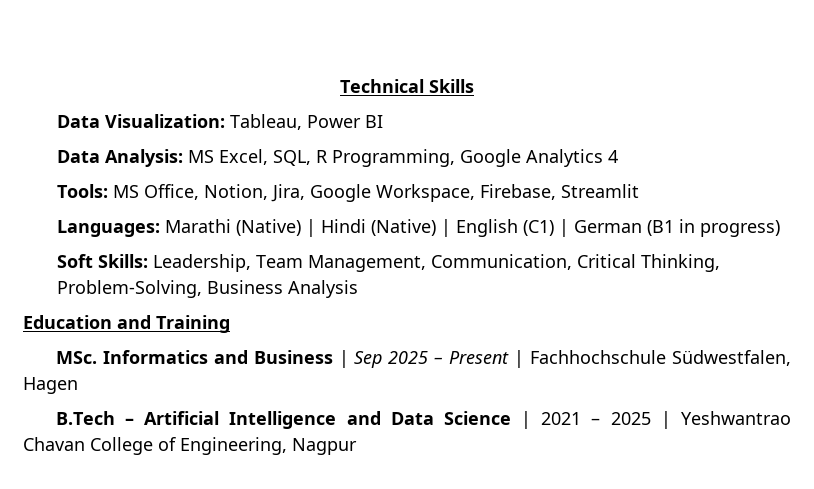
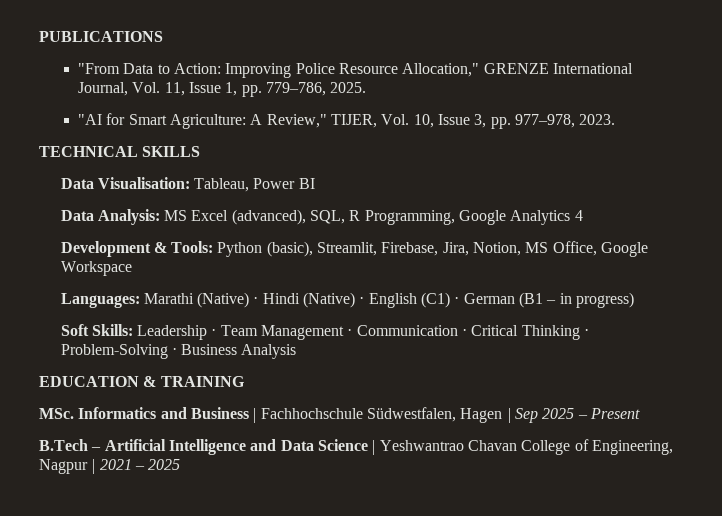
[340,79,474,93] [56,114,225,128] Technical Skills // Data Visualization: -> [39,31,163,42] [78,63,633,78] [78,82,367,97] [78,113,616,129] [39,146,201,157] [60,177,190,189] PUBLICATIONS // "From Data to Action: Improving Police Resource Allocation," GRENZE International Journal, Vol. 11, Issue 1, pp. 779–786, 2025. // "AI for Smart Agriculture: A Review," TIJER, Vol. 10, Issue 3, pp. 977–978, 2023. // TECHNICAL SKILLS // Data Visualisation:
[218,149,268,165] Excel, -> [191,209,306,225] Excel (advanced),
[56,184,639,202] Tools: MS Office, Notion, Jira, Google Workspace, Firebase, Streamlit -> [60,241,649,257] [60,261,132,276] Development & Tools: Python (basic), Streamlit, Firebase, Jira, Notion, MS Office, Google Workspace
[305,219,316,237] | -> [253,296,259,304] ·
[440,219,451,237] | -> [359,296,365,304] ·
[558,219,569,237] | -> [454,296,460,304] ·
(674, 228) none -> [546,300,557,304] –
[152,254,720,272] [56,280,202,298] Leadership, Team Management, Communication, Critical Thinking, Problem-Solving, -> [137,325,590,340] [60,344,177,359] Leadership · Team Management · Communication · Critical Thinking · Problem-Solving ·
[23,315,230,333] Education and Training -> [39,376,245,387] EDUCATION & TRAINING
(349, 359) none -> [260,407,511,423] Fachhochschule Südwestfalen, Hagen |
[514,350,791,368] [23,377,78,394] | Fachhochschule Südwestfalen, Hagen -> (640, 413) none
[541,411,671,429] 2021 – 2025 | -> (376, 447) none
(357, 446) none -> [91,459,181,474] | 2021 – 2025

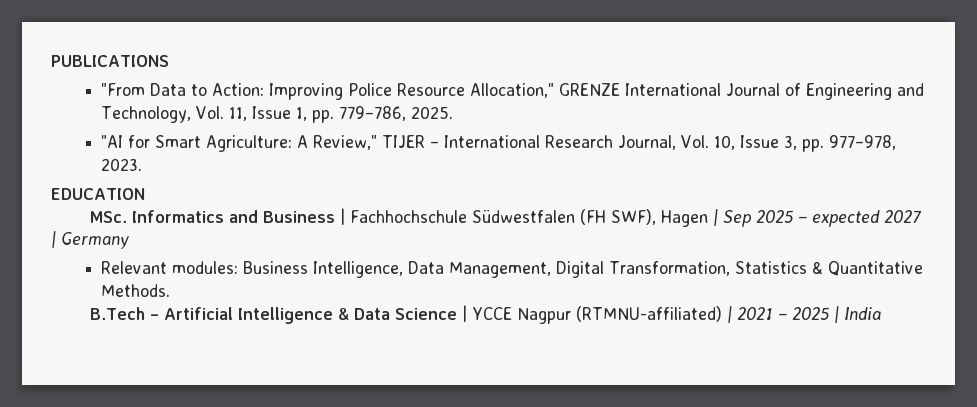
[78,82,129,96] Journal, -> [726,83,925,100] [101,106,192,123] Journal of Engineering and Technology,
[331,114,378,128] TIJER, -> [382,135,677,150] TIJER – International Research Journal,
[39,146,201,157] [60,177,315,192] [60,209,583,225] [60,241,649,257] [60,261,132,276] [60,292,634,308] [60,324,590,340] [60,344,297,359] // TECHNICAL SKILLS // Data Visualisation: Tableau, Power BI // Data Analysis: MS Excel (advanced), SQL, R Programming, Google Analytics 4 // Development & Tools: Python (basic), Streamlit, Firebase, Jira, Notion, MS Office, Google Workspace // Languages: Marathi (Native) · Hindi (Native) · English (C1) · German (B1 – in progress) // Soft Skills: Leadership · Team Management · Communication · Critical Thinking · Problem-Solving · Business Analysis -> (143, 164) none
[143,376,245,387] & TRAINING -> (145, 194) none
[366,407,456,422] Südwestfalen, -> [472,209,657,225] Südwestfalen (FH SWF),
[589,408,640,419] Present -> [812,210,923,227] [51,231,129,249] [101,261,924,278] [101,284,171,297] expected 2027 | Germany // Relevant modules: Business Intelligence, Data Management, Digital Transformation, Statistics & Quantitative Methods.
[250,439,277,451] and -> [338,308,350,320] &
[379,439,673,455] [39,459,88,474] Yeshwantrao Chavan College of Engineering, Nagpur -> [472,306,723,324] YCCE Nagpur (RTMNU-affiliated)
(181, 464) none -> [834,306,882,323] | India

